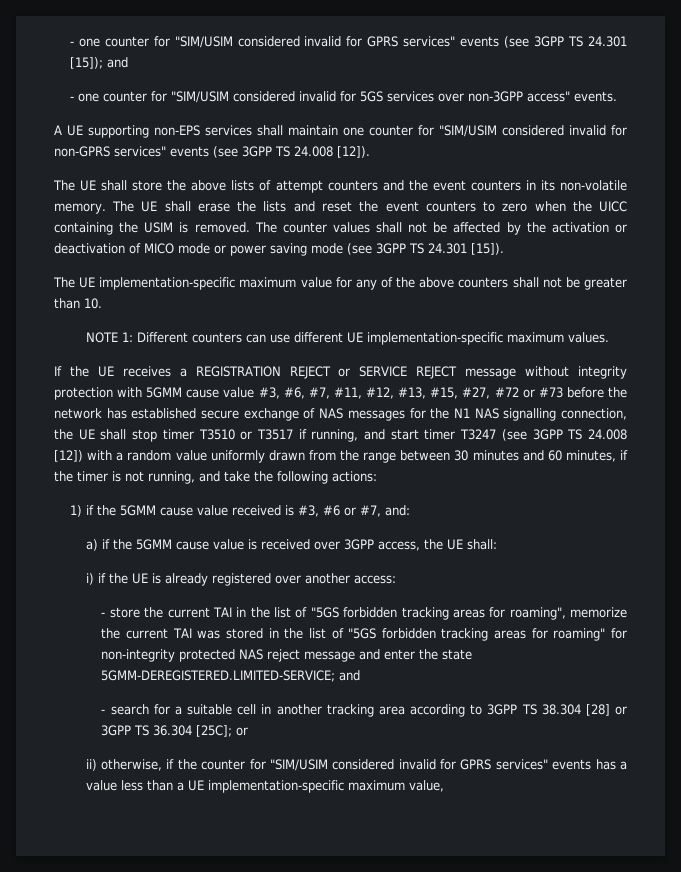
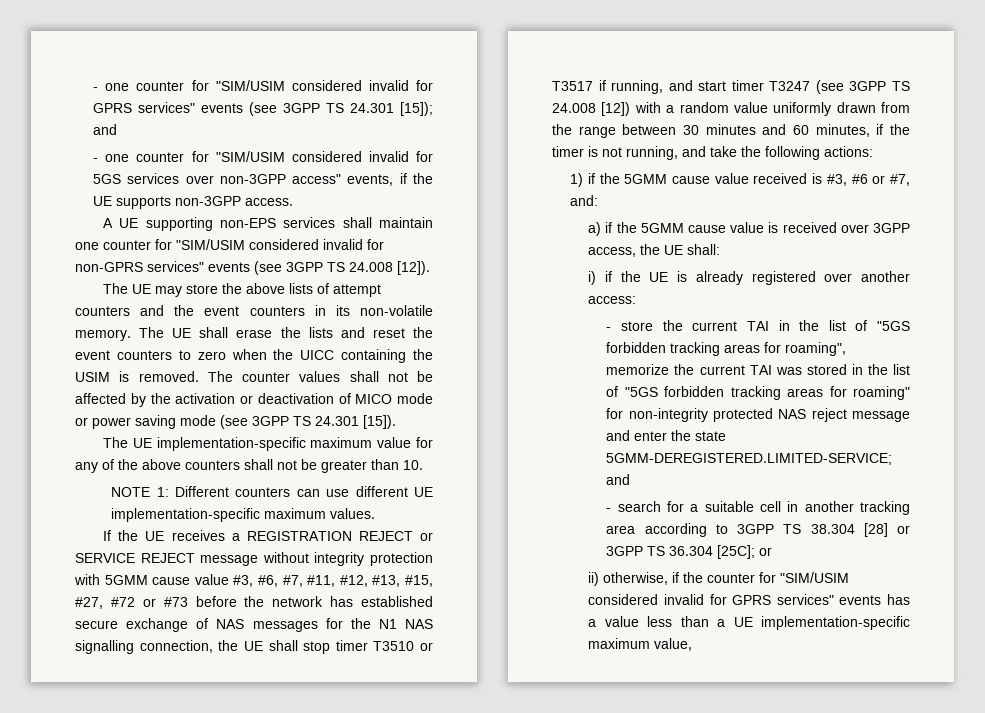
[573,91,617,102] events. -> [347,173,433,186] [93,196,294,209] events, if the UE supports non-3GPP access.
[101,180,128,191] shall -> [155,286,183,297] may

